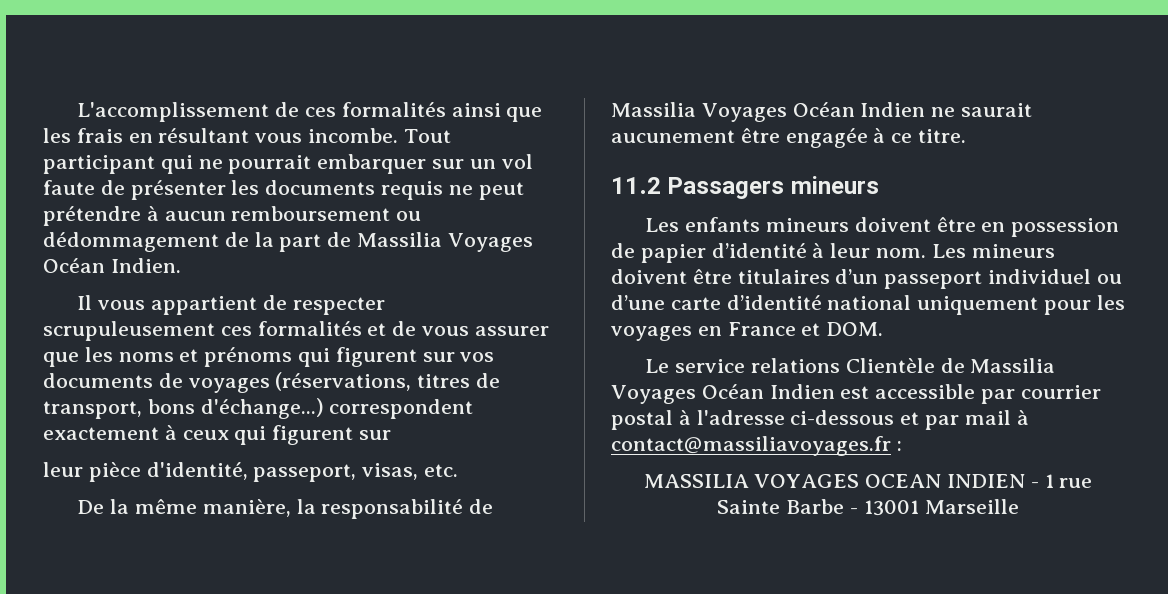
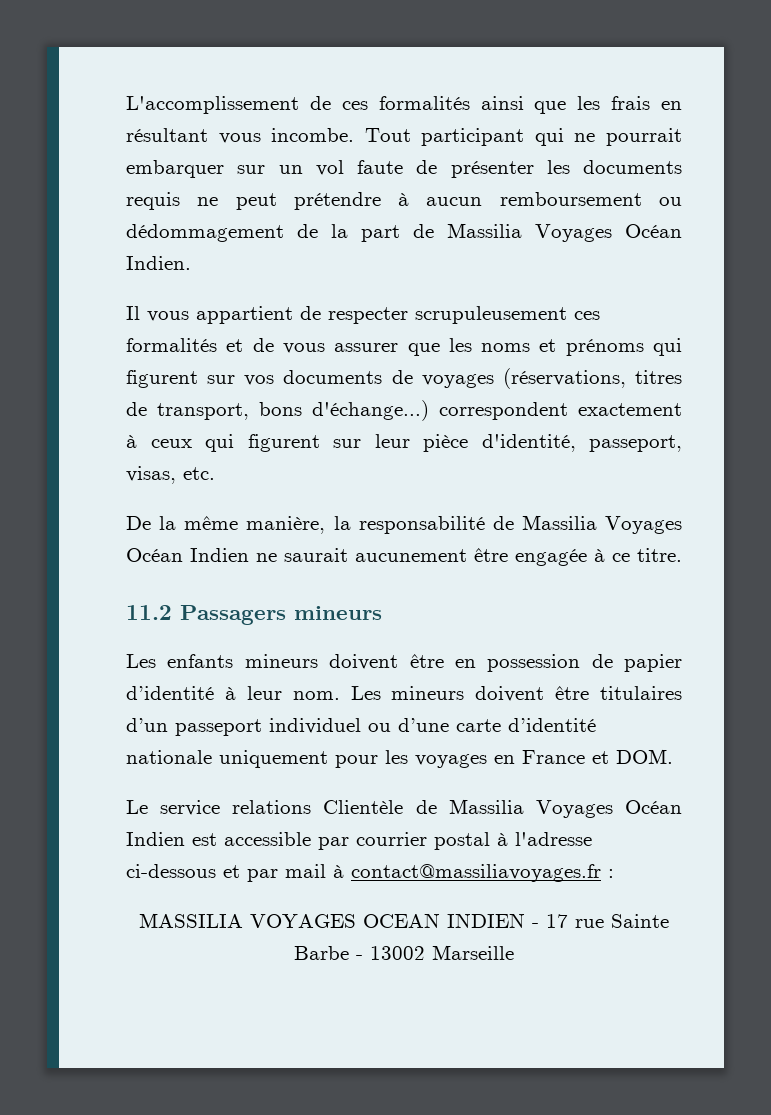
(392, 435) // -> (361, 443) none
[827,295,912,310] national -> [126,750,212,764] nationale
[1044,474,1054,488] 1 -> [546,914,568,928] 17
[863,500,919,516] 13001 -> [370,946,425,960] 13002

